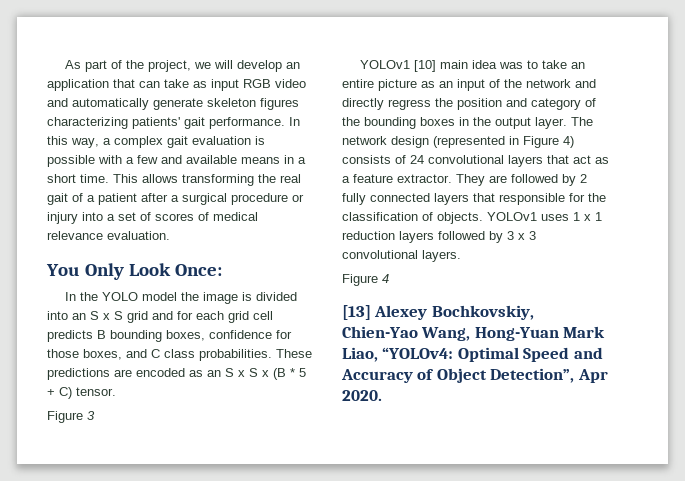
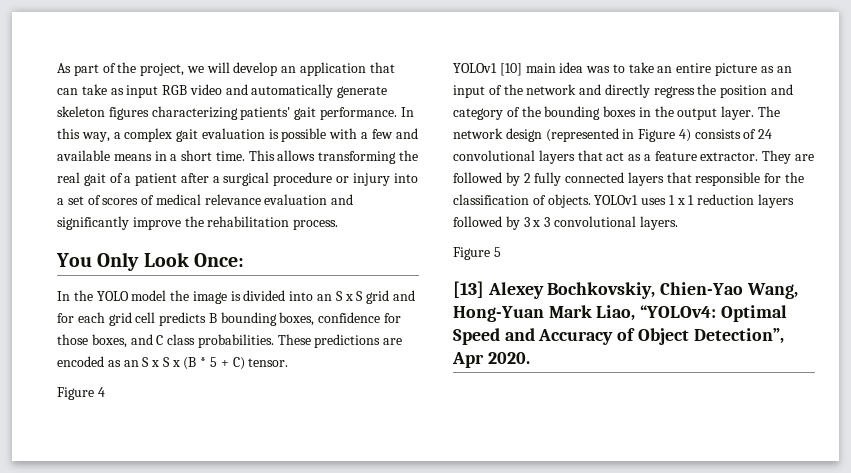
[107,231,170,240] evaluation. -> [264,194,354,205] [57,216,339,230] evaluation and significantly improve the rehabilitation process.
[87,411,95,420] 3 -> [97,387,105,397] 4
[382,274,389,283] 4 -> [493,247,501,257] 5

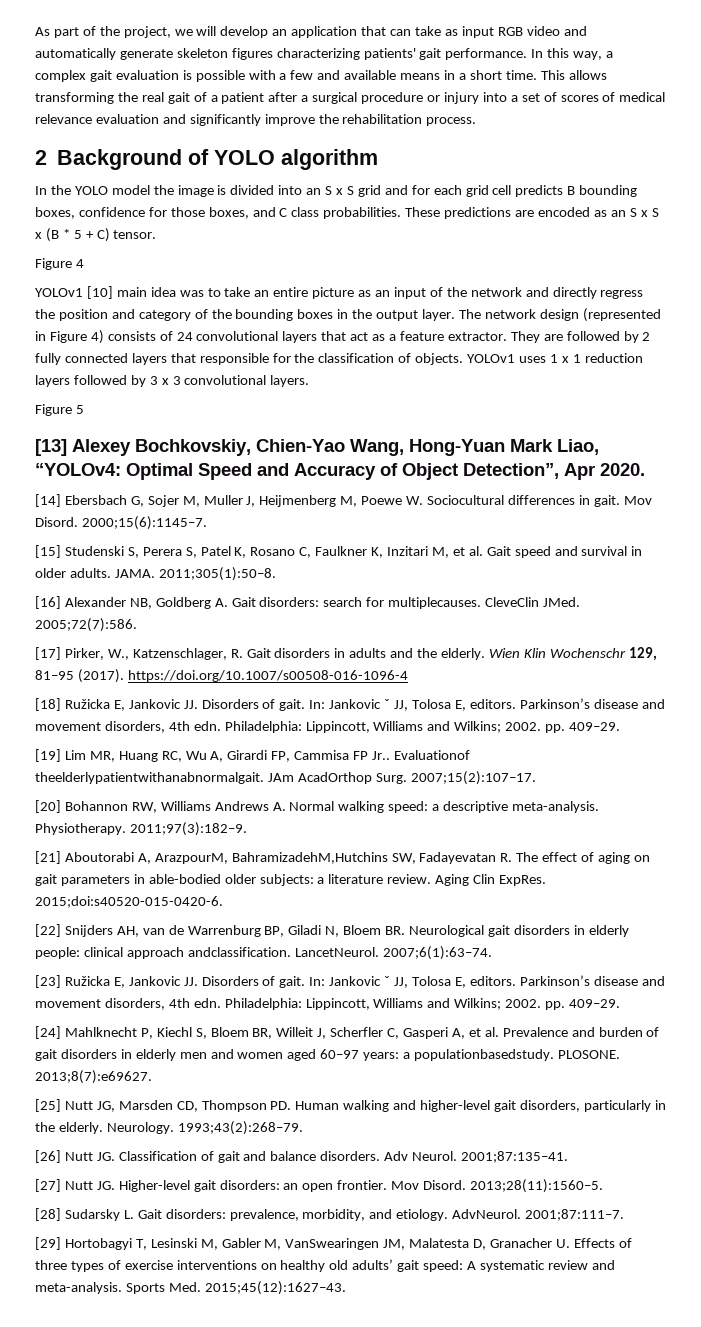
[56,252,244,271] You Only Look Once: -> [35,149,379,170] 2 Background of YOLO algorithm
(530, 358) none -> [35,494,652,507] [35,516,207,530] [35,545,643,558] [35,567,276,581] [35,596,581,609] [35,618,137,632] [35,647,657,661] [35,669,408,683] [35,698,665,711] [35,721,621,733] [35,749,470,762] [35,771,536,785] [35,800,600,813] [35,822,247,836] [35,851,650,864] [35,874,547,886] [35,896,223,908] [35,924,629,937] [35,946,492,960] [35,975,665,988] [35,998,621,1010] [35,1026,660,1039] [35,1049,620,1061] [35,1070,152,1084] [35,1099,666,1112] [35,1121,303,1135] [35,1150,569,1163] [35,1179,604,1193] [35,1208,625,1221] [35,1237,632,1250] [35,1259,615,1272] [35,1281,346,1295] // [14] Ebersbach G, Sojer M, Muller J, Heijmenberg M, Poewe W. Sociocultural differences in gait. Mov Disord. 2000;15(6):1145–7. // [15] Studenski S, Perera S, Patel K, Rosano C, Faulkner K, Inzitari M, et al. Gait speed and survival in older adults. JAMA. 2011;305(1):50–8. // [16] Alexander NB, Goldberg A. Gait disorders: search for multiplecauses. CleveClin JMed. 2005;72(7):586. // [17] Pirker, W., Katzenschlager, R. Gait disorders in adults and the elderly. Wien Klin Wochenschr 129, 81–95 (2017). https://doi.org/10.1007/s00508-016-1096-4 // [18] Ružicka E, Jankovic JJ. Disorders of gait. In: Jankovic ˇ JJ, Tolosa E, editors. Parkinson’s disease and movement disorders, 4th edn. Philadelphia: Lippincott, Williams and Wilkins; 2002. pp. 409–29. // [19] Lim MR, Huang RC, Wu A, Girardi FP, Cammisa FP Jr.. Evaluationof theelderlypatientwithanabnormalgait. JAm AcadOrthop Surg. 2007;15(2):107–17. // [20] Bohannon RW, Williams Andrews A. Normal walking speed: a descriptive meta-analysis. Physiotherapy. 2011;97(3):182–9. // [21] Aboutorabi A, ArazpourM, BahramizadehM,Hutchins SW, Fadayevatan R. The effect of aging on gait parameters in able-bodied older subjects: a literature review. Aging Clin ExpRes. 2015;doi:s40520-015-0420-6. // [22] Snijders AH, van de Warrenburg BP, Giladi N, Bloem BR. Neurological gait disorders in elderly people: clinical approach andclassification. LancetNeurol. 2007;6(1):63–74. // [23] Ružicka E, Jankovic JJ. Disorders of gait. In: Jankovic ˇ JJ, Tolosa E, editors. Parkinson’s disease and movement disorders, 4th edn. Philadelphia: Lippincott, Williams and Wilkins; 2002. pp. 409–29. // [24] Mahlknecht P, Kiechl S, Bloem BR, Willeit J, Scherfler C, Gasperi A, et al. Prevalence and burden of gait disorders in elderly men and women aged 60–97 years: a populationbasedstudy. PLOSONE. 2013;8(7):e69627. // [25] Nutt JG, Marsden CD, Thompson PD. Human walking and higher-level gait disorders, particularly in the elderly. Neurology. 1993;43(2):268–79. // [26] Nutt JG. Classification of gait and balance disorders. Adv Neurol. 2001;87:135–41. // [27] Nutt JG. Higher-level gait disorders: an open frontier. Mov Disord. 2013;28(11):1560–5. // [28] Sudarsky L. Gait disorders: prevalence, morbidity, and etiology. AdvNeurol. 2001;87:111–7. // [29] Hortobagyi T, Lesinski M, Gabler M, VanSwearingen JM, Malatesta D, Granacher U. Effects of three types of exercise interventions on healthy old adults’ gait speed: A systematic review and meta-analysis. Sports Med. 2015;45(12):1627–43.

